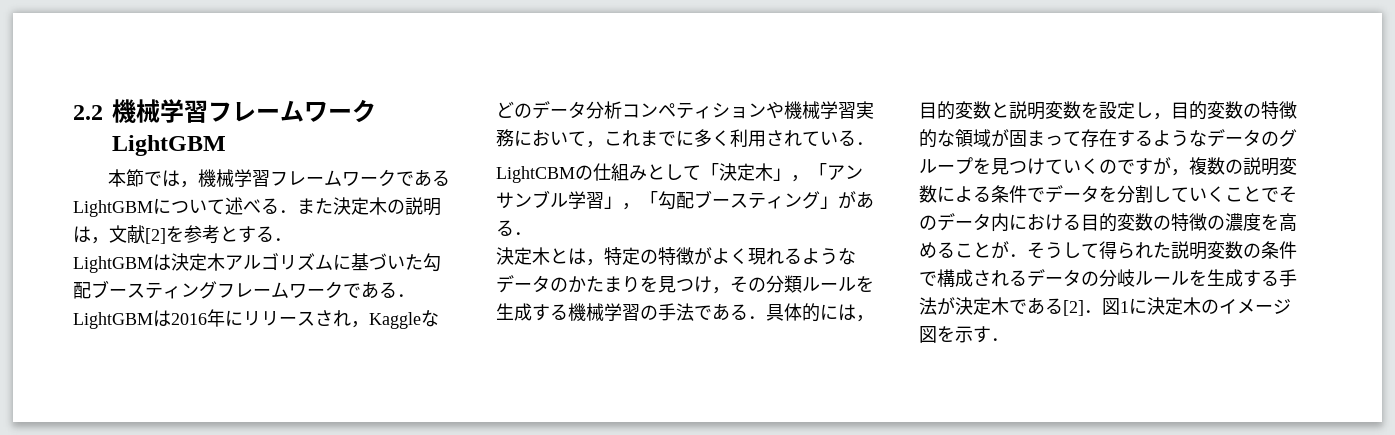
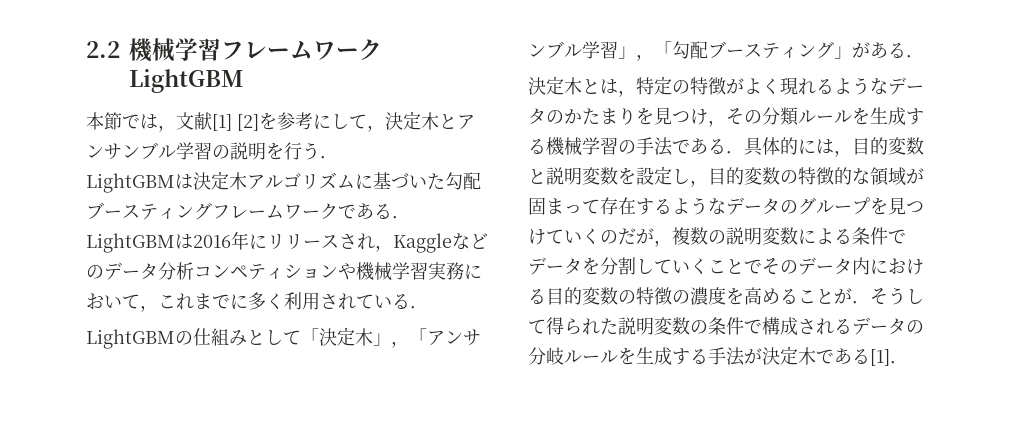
[198,169,451,187] [73,197,441,217] [73,225,274,244] 機械学習フレームワークであるLightGBMについて述べる．また決定木の説明は，文献[2]を参考とする -> [176,111,475,132] [86,142,320,160] 文献[1] [2]を参考にして，決定木とアンサンブル学習の説明を行う
[496,166,575,183] LightCBM -> [86,329,175,349] LightGBM
[1117,158,1153,175] です -> [618,228,636,245] だ
[1063,297,1291,316] [919,326,991,343] [2]．図1に決定木のイメージ図を示す -> [870,349,890,366] [1]

